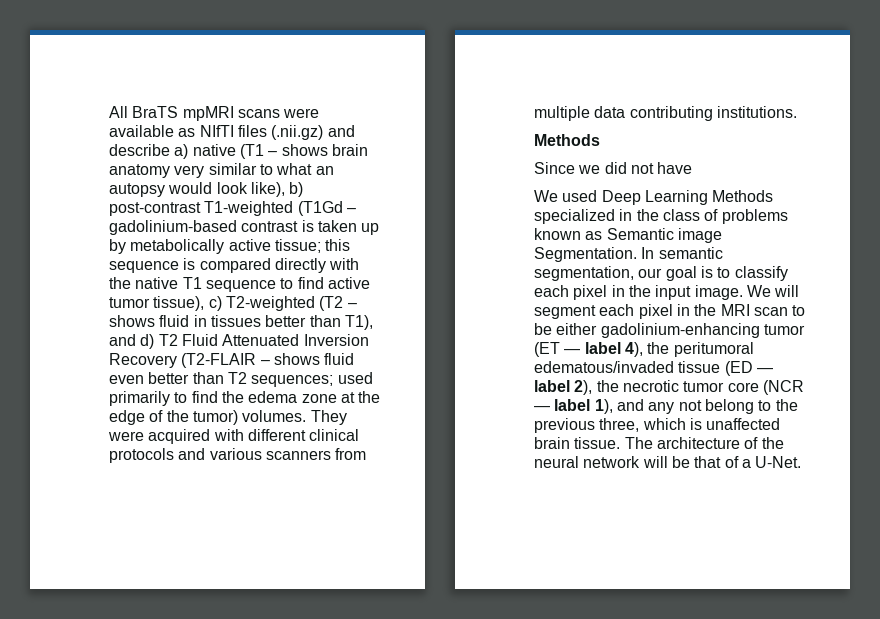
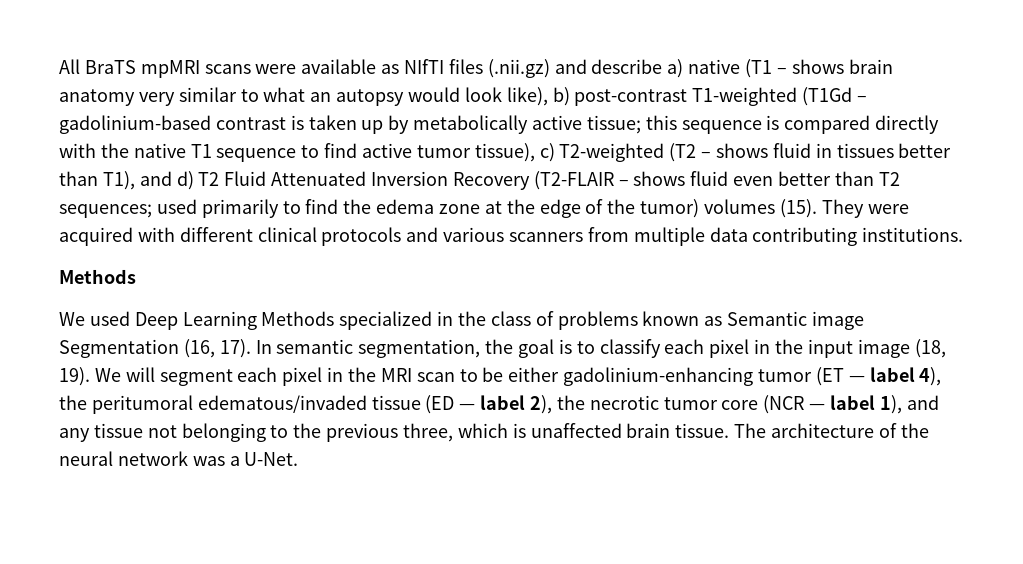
[242,410,307,422] volumes. -> [704,199,817,218] volumes (15).
[534,162,693,174] // Since we did not have -> (136, 276) none
[534,247,637,262] Segmentation. -> [59,339,251,358] Segmentation (16, 17).
[638,268,663,278] our -> [485,339,514,354] the
[694,285,743,300] image. -> [857,339,946,358] [59,367,90,386] image (18, 19).
[678,399,754,414] not belong -> [93,423,266,442] tissue not belonging
[642,456,739,468] will be that of -> [192,456,225,466] was

